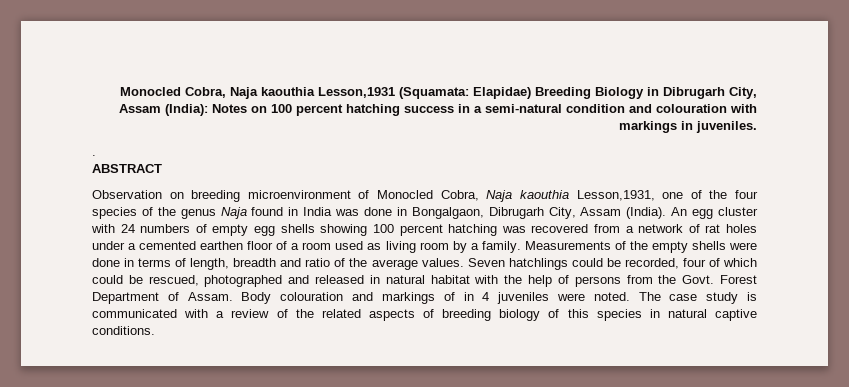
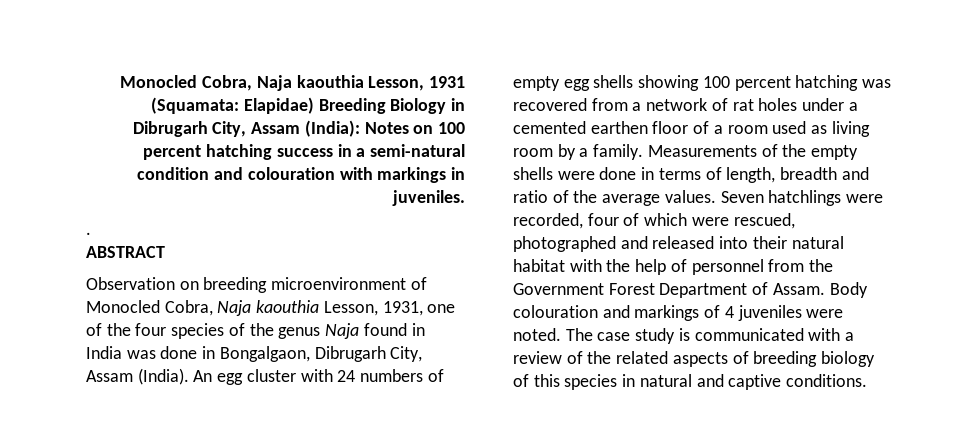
[120,87,395,99] Monocled Cobra, Naja kaouthia Lesson,1931 -> [120,75,465,91] Monocled Cobra, Naja kaouthia Lesson, 1931
[576,190,655,201] Lesson,1931, -> [323,301,423,316] Lesson, 1931,
[571,258,621,267] could be -> [846,194,884,203] were
[92,275,143,284] could be -> [691,217,729,226] were
[369,275,380,284] in -> [719,236,787,249] into their
[574,276,621,287] persons -> [691,259,764,275] personnel
[682,275,715,284] Govt. -> [513,283,604,295] Government
[463,292,474,301] in -> (721, 311) none
(707, 313) none -> [696,374,724,387] and

